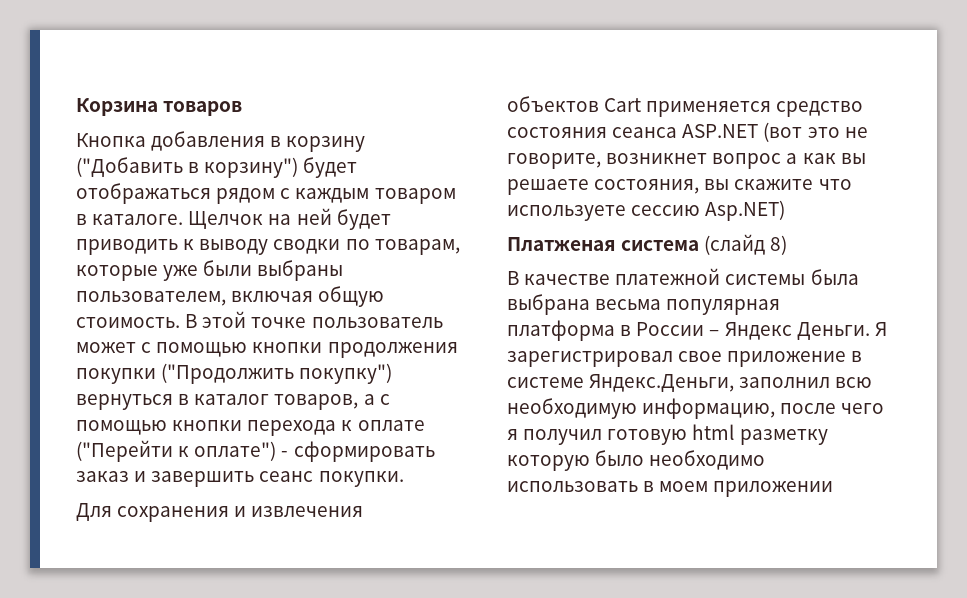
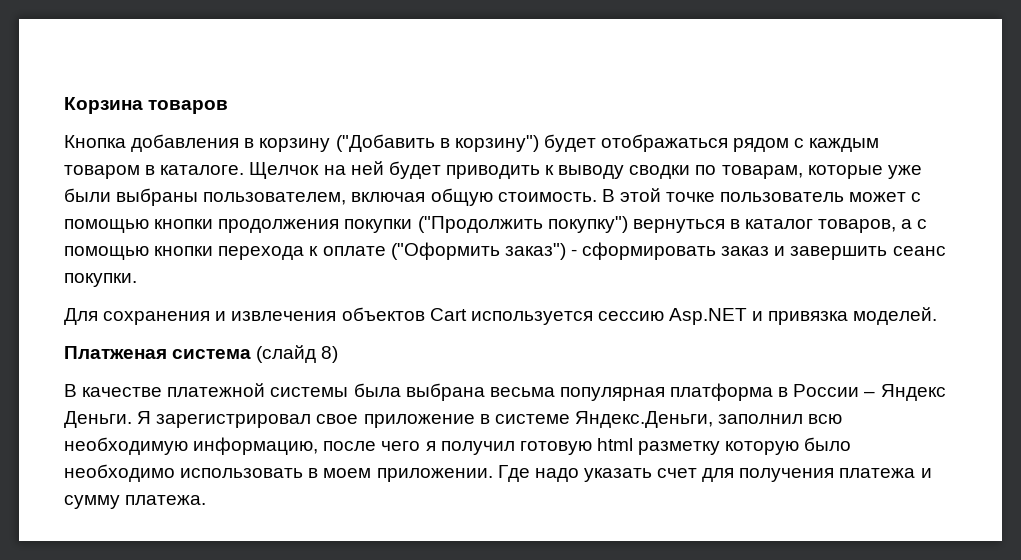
[76,440,277,462] ("Перейти к оплате") -> [390,242,566,260] ("Оформить заказ")
[646,101,864,117] [507,122,868,142] [507,153,866,169] [507,179,852,195] [507,200,786,221] применяется средство состояния сеанса ASP.NET (вот это не говорите, возникнет вопрос а как вы решаете состояния, вы скажите что используете сессию Asp.NET) -> [470,307,938,325] используется сессию Asp.NET и привязка моделей.
[713,481,834,497] приложении -> [376,465,932,482] [64,495,207,509] приложении. Где надо указать счет для получения платежа и сумму платежа.

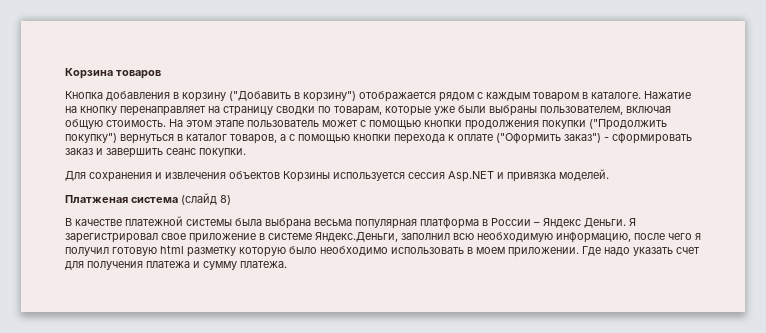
[543,134,729,152] будет отображаться -> [359,91,436,102] отображается
[249,161,625,179] Щелчок на ней будет приводить к выводу -> [644,91,691,99] [65,106,273,116] Нажатие на кнопку перенаправляет на страницу
[601,188,716,202] В этой точке -> [169,119,244,127] На этом этапе
[429,308,664,325] Cart используется сессию -> [283,171,445,182] Корзины используется сессия

